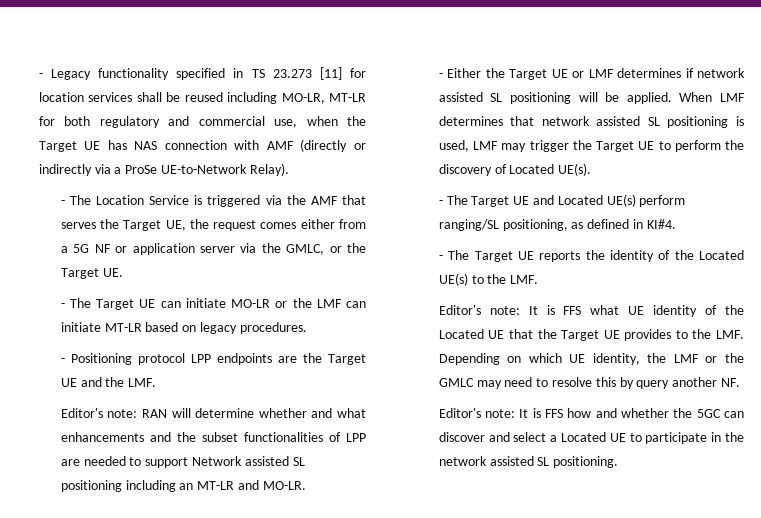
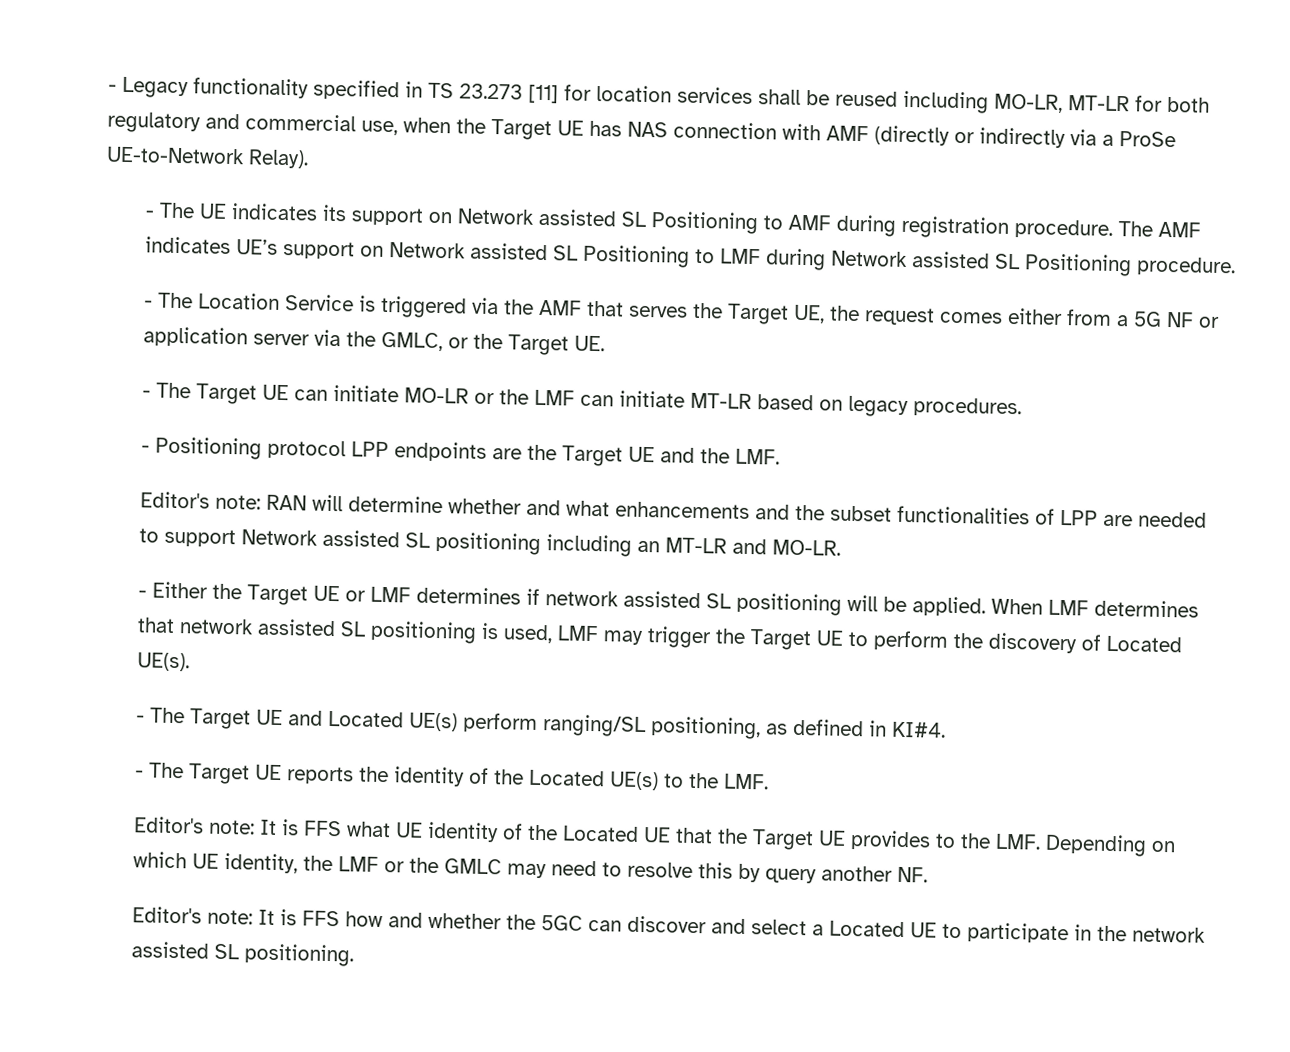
(289, 169) none -> [145,202,1202,239] [145,236,1237,277] // - The UE indicates its support on Network assisted SL Positioning to AMF during registration procedure. The AMF indicates UE’s support on Network assisted SL Positioning to LMF during Network assisted SL Positioning procedure.

